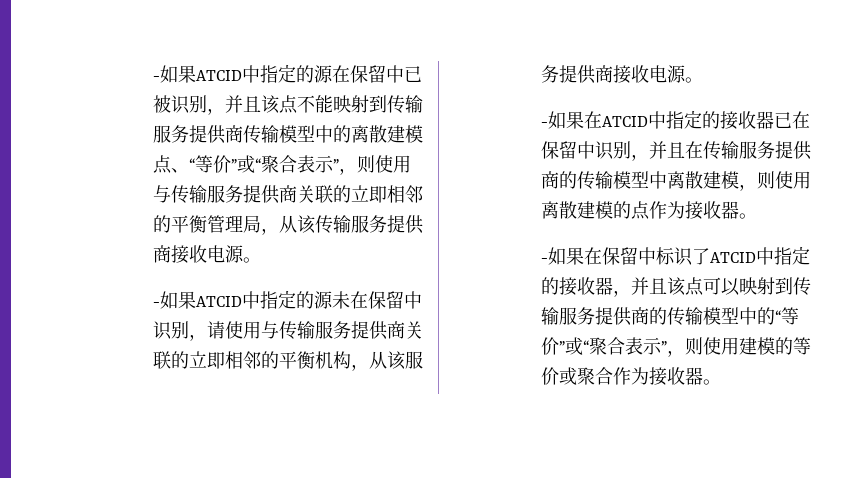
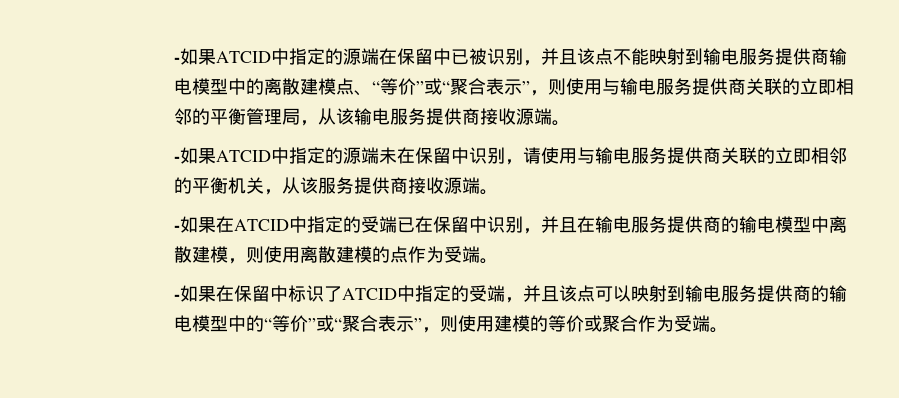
[152,64,333,83] -如果ATCID中指定的源 -> [174,48,380,65] -如果ATCID中指定的源端
[386,95,423,114] [152,125,279,144] 传输服务提供商传输 -> [703,48,848,65] [174,78,193,95] 输电服务提供商输电
[170,185,207,204] 传输 -> [620,78,657,95] 输电
[314,215,424,234] [152,245,244,264] 传输服务提供商接收电源 -> [354,108,553,125] 输电服务提供商接收源端
(333, 300) none -> [361,147,380,164] 端
[278,321,315,340] 传输 -> [595,147,632,164] 输电
[332,351,351,369] 构 -> [246,177,265,194] 关
[648,65,686,83] 电源 -> [444,177,481,194] 源端
[719,111,774,130] 接收器 -> [361,216,398,233] 受端
[702,141,812,160] [540,171,613,190] 传输服务提供商的传输 -> [595,216,776,233] 输电服务提供商的输电
[684,201,739,220] 接收器 -> [444,246,481,263] 受端
[558,277,613,296] 接收器 -> [469,285,506,302] 受端
[792,277,811,296] [540,307,703,326] 传输服务提供商的传输 -> [685,285,848,302] [174,315,193,332] 输电服务提供商的输电
[648,367,703,386] 接收器 -> [674,315,711,332] 受端

